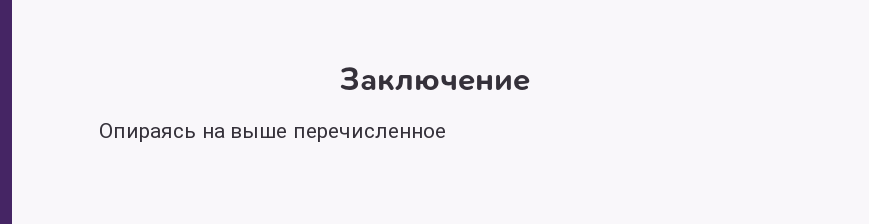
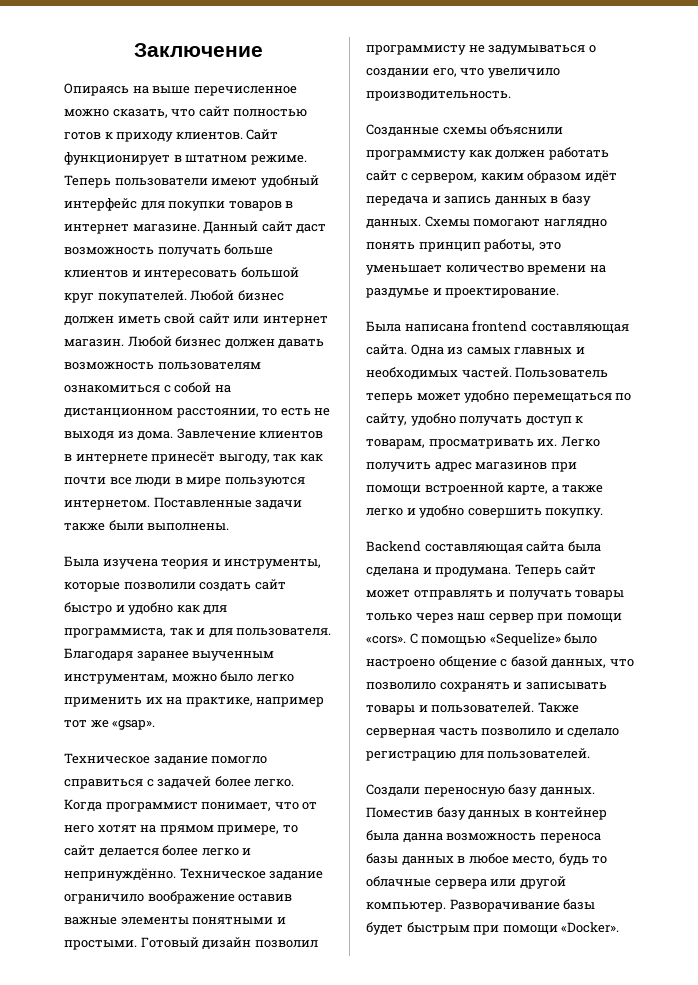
(447, 134) none -> [64,106,308,118] [64,129,279,142] [64,152,307,165] [64,175,319,188] [64,198,294,211] [64,221,327,234] [64,244,274,257] [64,267,299,280] [64,290,284,303] [64,313,328,326] [64,336,325,349] [64,362,261,370] [64,382,231,393] [64,408,331,418] [64,428,324,441] [64,451,323,464] [64,477,305,487] [64,497,303,510] [64,520,230,531] [64,556,322,569] [64,579,286,592] [64,602,228,615] [64,628,332,638] [64,648,275,661] [64,671,294,684] [64,697,325,707] [64,720,156,730] [64,753,268,766] [64,776,295,789] [64,799,318,812] [64,825,298,835] [64,845,252,858] [64,868,324,881] [64,891,293,904] [64,917,286,925] [64,937,318,950] [366,45,596,55] [366,68,560,78] [366,91,511,101] [366,124,564,137] [366,147,609,160] [366,170,617,183] [366,193,591,206] [366,216,607,229] [366,239,561,252] [366,265,606,275] [366,288,560,298] [366,320,629,334] [366,344,585,357] [366,367,609,380] [366,390,632,403] [366,413,584,426] [366,436,600,449] [366,462,577,472] [366,482,604,495] [366,505,604,518] [366,541,601,554] [366,564,597,577] [366,590,625,600] [366,613,622,623] [366,633,598,646] [366,656,634,669] [366,682,607,692] [366,702,579,715] [366,728,620,738] [366,748,591,761] [366,784,595,797] [366,807,608,820] [366,830,601,843] [366,853,608,866] [366,876,566,889] [366,899,596,912] [366,922,620,935] можно сказать, что сайт полностью готов к приходу клиентов. Сайт функционирует в штатном режиме. Теперь пользователи имеют удобный интерфейс для покупки товаров в интернет магазине. Данный сайт даст возможность получать больше клиентов и интересовать большой круг покупателей. Любой бизнес должен иметь свой сайт или интернет магазин. Любой бизнес должен давать возможность пользователям ознакомиться с собой на дистанционном расстоянии, то есть не выходя из дома. Завлечение клиентов в интернете принесёт выгоду, так как почти все люди в мире пользуются интернетом. Поставленные задачи также были выполнены. // Была изучена теория и инструменты, которые позволили создать сайт быстро и удобно как для программиста, так и для пользователя. Благодаря заранее выученным инструментам, можно было легко применить их на практике, например тот же «gsap». // Техническое задание помогло справиться с задачей более легко. Когда программист понимает, что от него хотят на прямом примере, то сайт делается более легко и непринуждённо. Техническое задание ограничило воображение оставив важные элементы понятными и простыми. Готовый дизайн позволил программисту не задумываться о создании его, что увеличило производительность. // Созданные схемы объяснили программисту как должен работать сайт с сервером, каким образом идёт передача и запись данных в базу данных. Схемы помогают наглядно понять принцип работы, это уменьшает количество времени на раздумье и проектирование. // Была написана frontend составляющая сайта. Одна из самых главных и необходимых частей. Пользователь теперь может удобно перемещаться по сайту, удобно получать доступ к товарам, просматривать их. Легко получить адрес магазинов при помощи встроенной карте, а также легко и удобно совершить покупку. // Backend составляющая сайта была сделана и продумана. Теперь сайт может отправлять и получать товары только через наш сервер при помощи «cors». С помощью «Sequelize» было настроено общение с базой данных, что позволило сохранять и записывать товары и пользователей. Также серверная часть позволило и сделало регистрацию для пользователей. // Создали переносную базу данных. Поместив базу данных в контейнер была данна возможность переноса базы данных в любое место, будь то облачные сервера или другой компьютер. Разворачивание базы будет быстрым при помощи «Docker».

